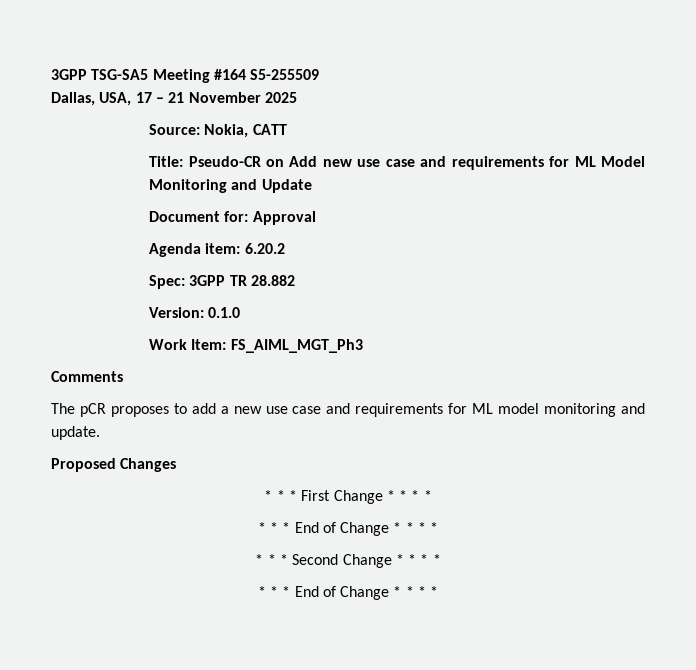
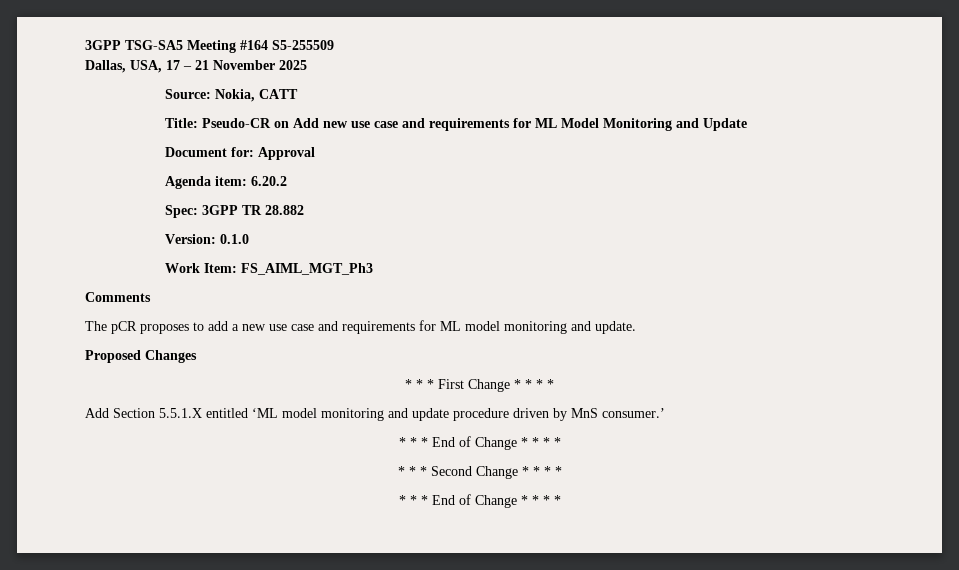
(432, 495) none -> [85,408,665,421] // Add Section 5.5.1.X entitled ‘ML model monitoring and update procedure driven by MnS consumer.’

